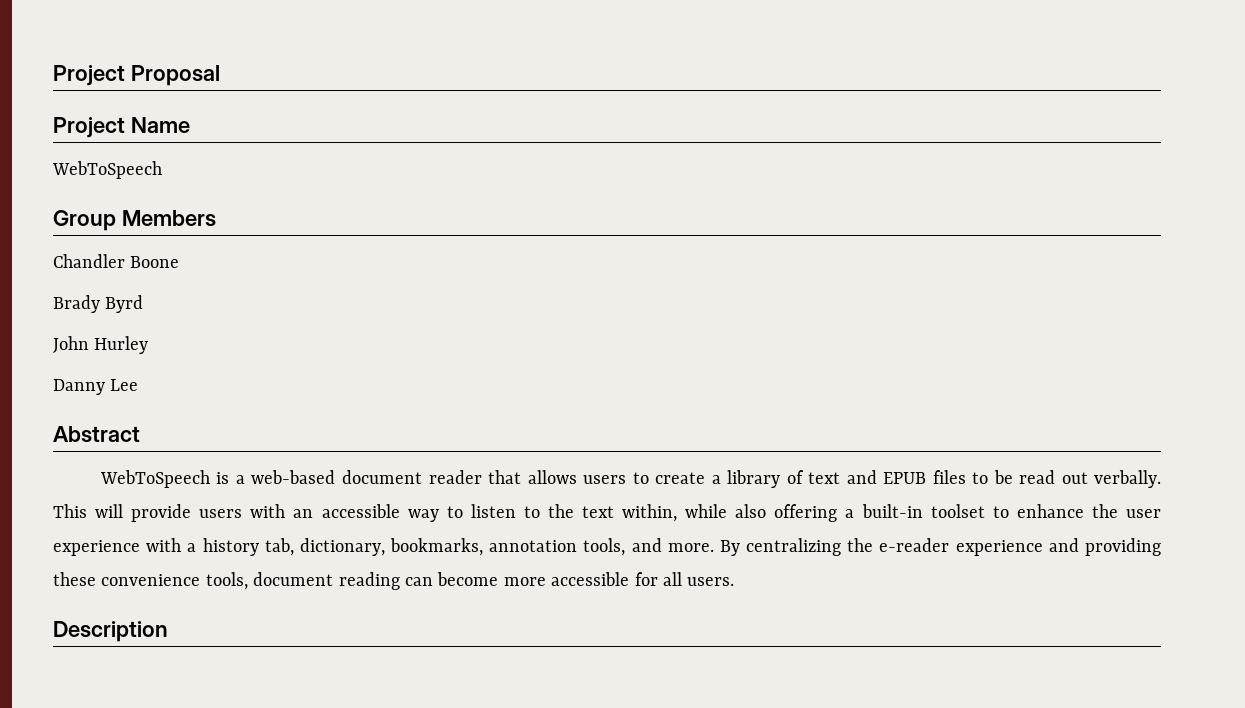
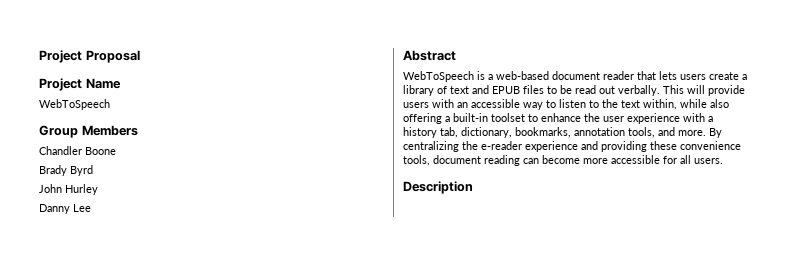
[527,470,649,484] allows users to -> [659,71,706,80] lets users

